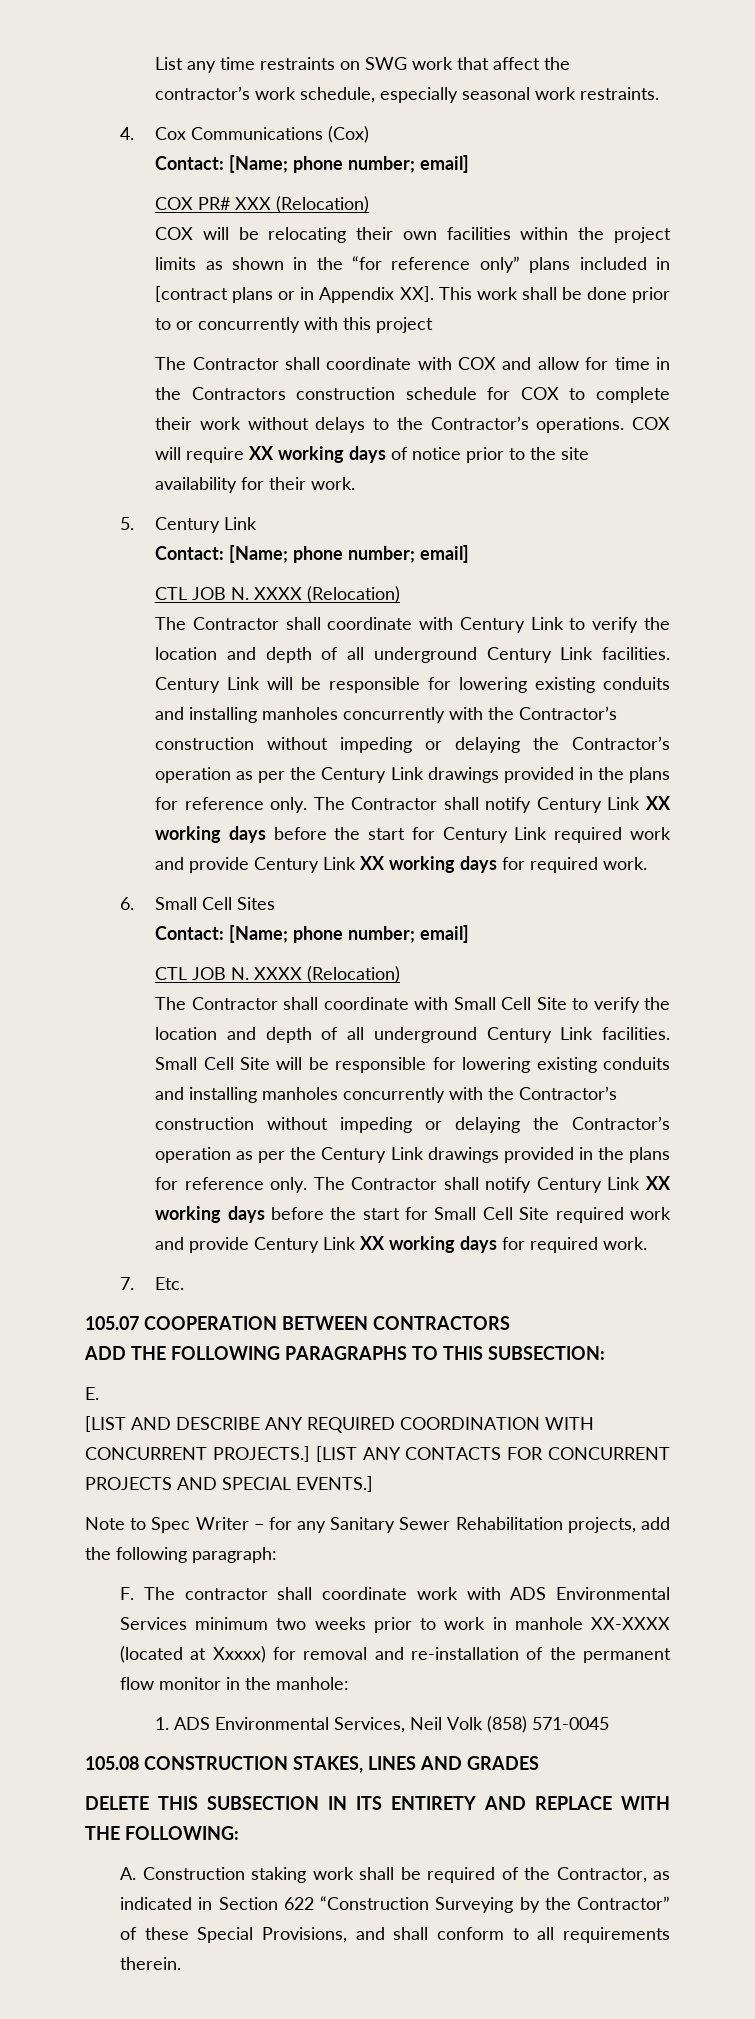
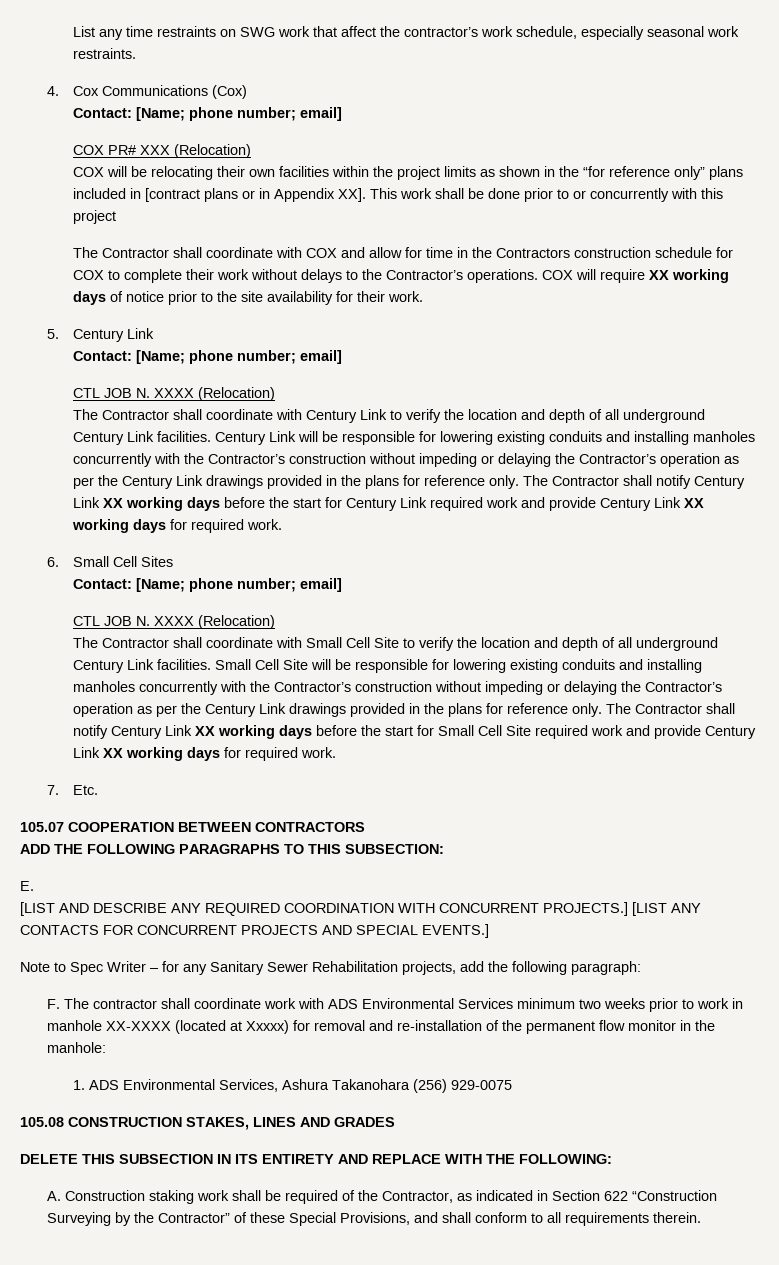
[410,1716,610,1733] Neil Volk (858) 571-0045 -> [282,1079,513,1093] Ashura Takanohara (256) 929-0075

